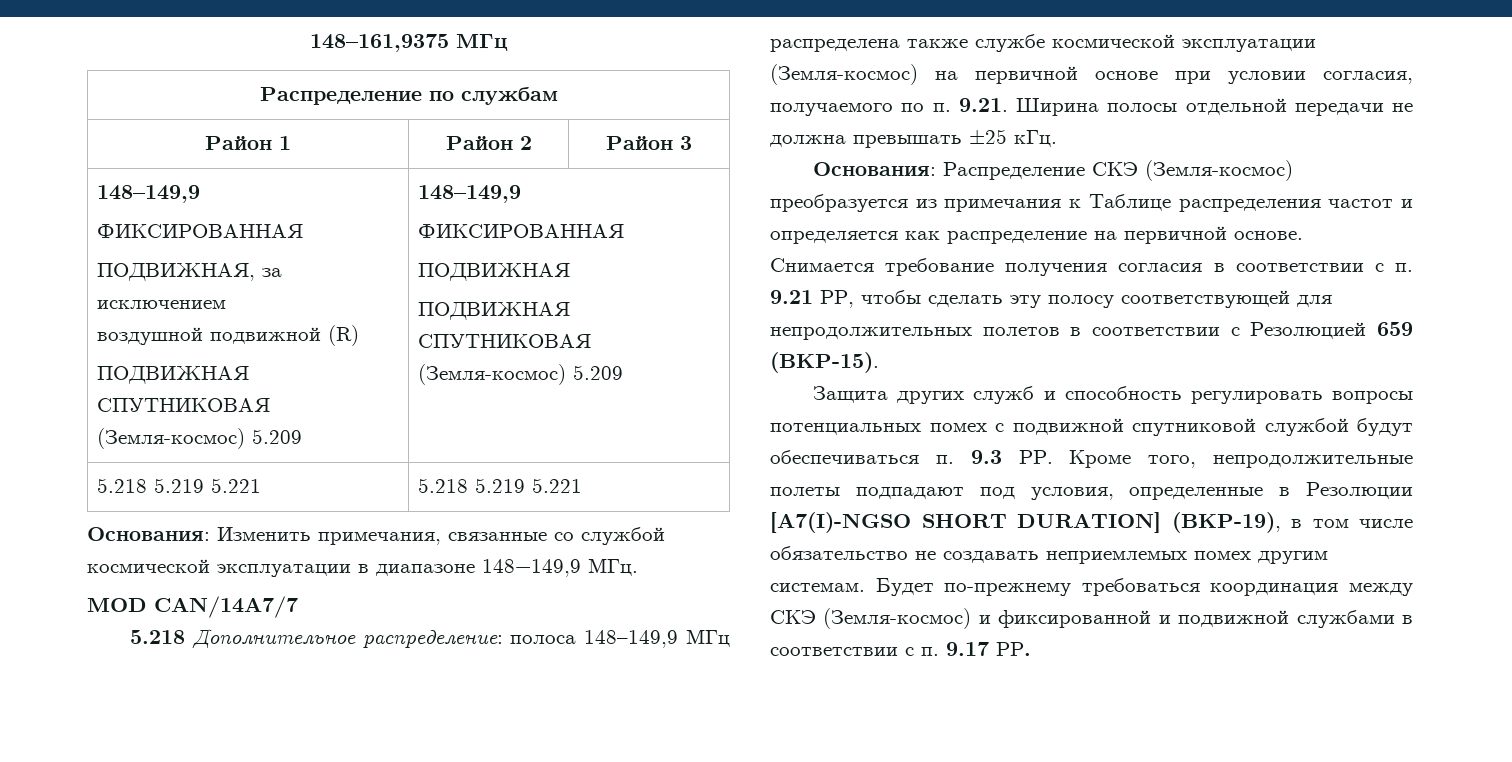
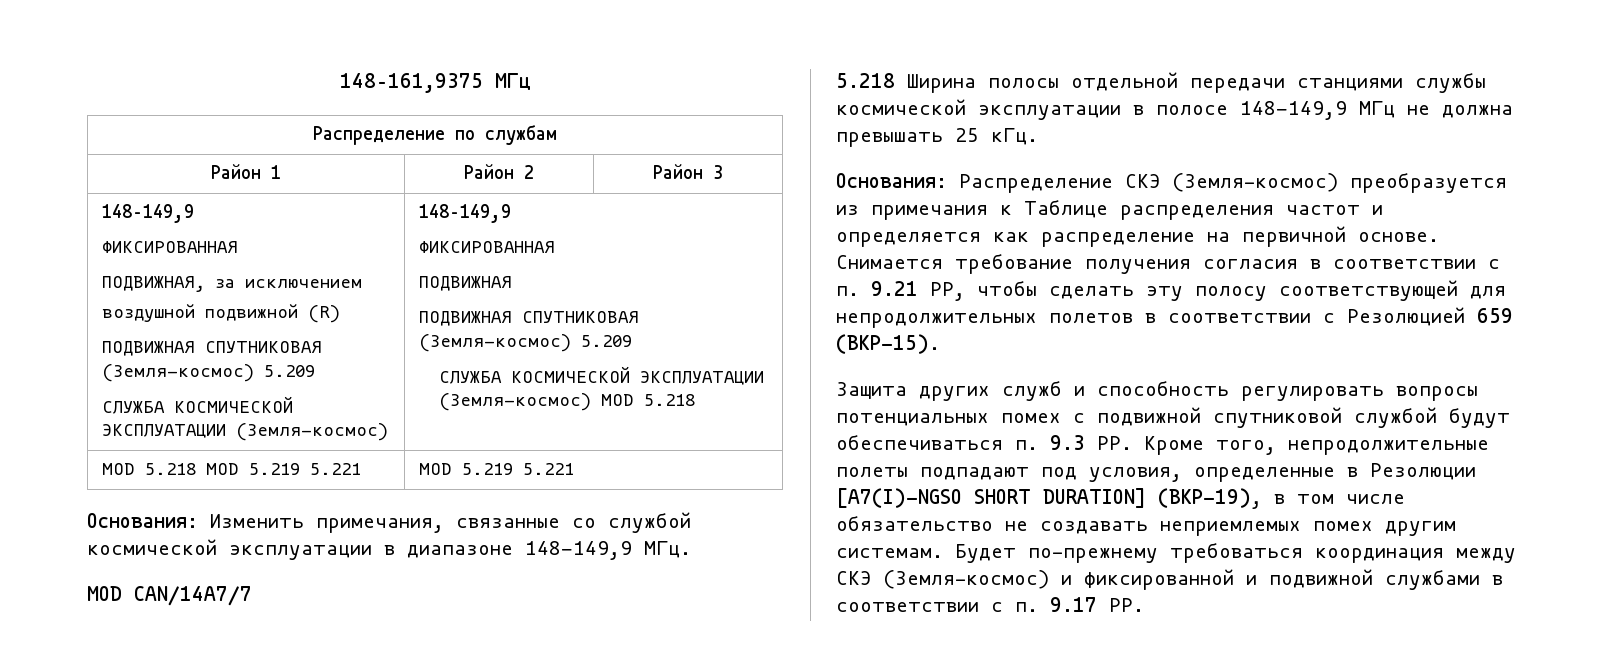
(303, 436) none -> [102,396,294,414] [102,423,389,441] // СЛУЖБА КОСМИЧЕСКОЙ ЭКСПЛУАТАЦИИ (Земля-космос)
[97,478,148,493] // 5.218 -> [439,366,765,385] [439,393,696,411] [102,463,240,475] // СЛУЖБА КОСМИЧЕСКОЙ ЭКСПЛУАТАЦИИ (Земля-космос) MOD 5.218 // MOD 5.218 MOD
[418,478,469,493] 5.218 -> [419,463,453,475] MOD
[191,628,730,649] [770,34,1316,52] [770,64,1413,85] [770,98,1384,116] Дополнительное распределение: полоса 148–149,9 МГц распределена также службе космической эксплуатации (Земля-космос) на первичной основе при условии согласия, получаемого по п. 9.21. Ширина полосы отдельной передачи -> [907,72,1486,93] [836,99,1395,120] Ширина полосы отдельной передачи станциями службы космической эксплуатации в полосе 148−149,9 МГц
[969,129,1007,144] ±25 -> [955,128,979,142] 25

